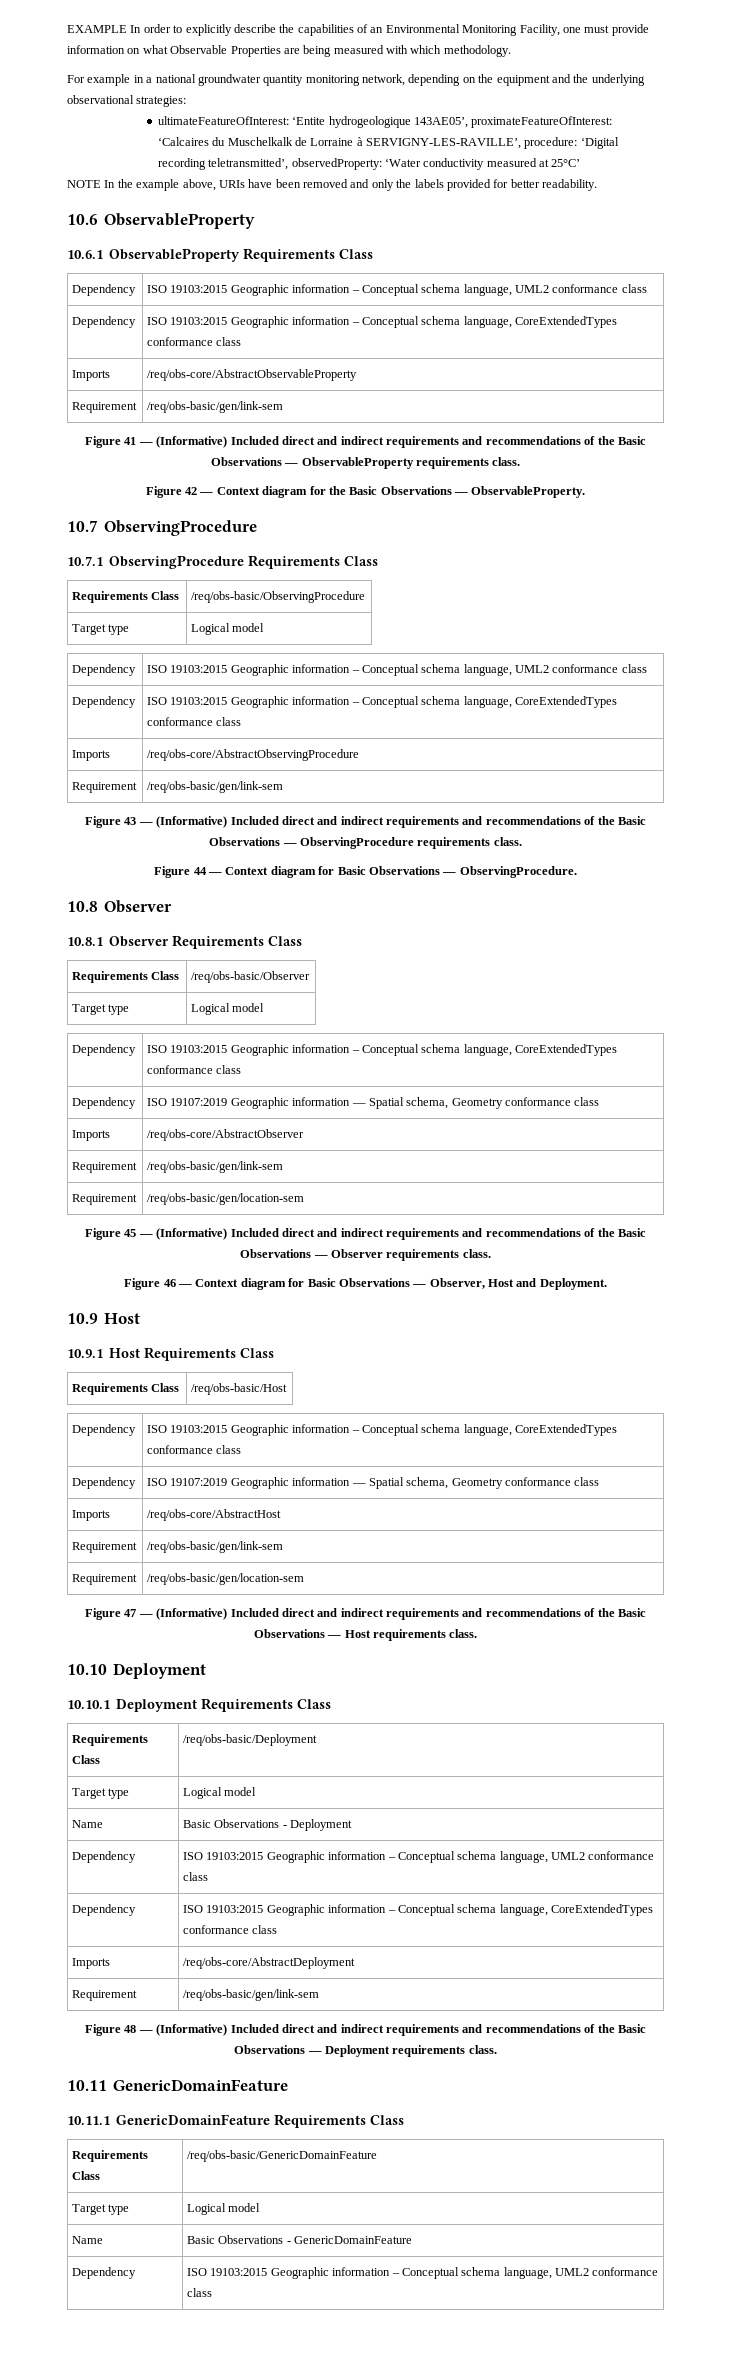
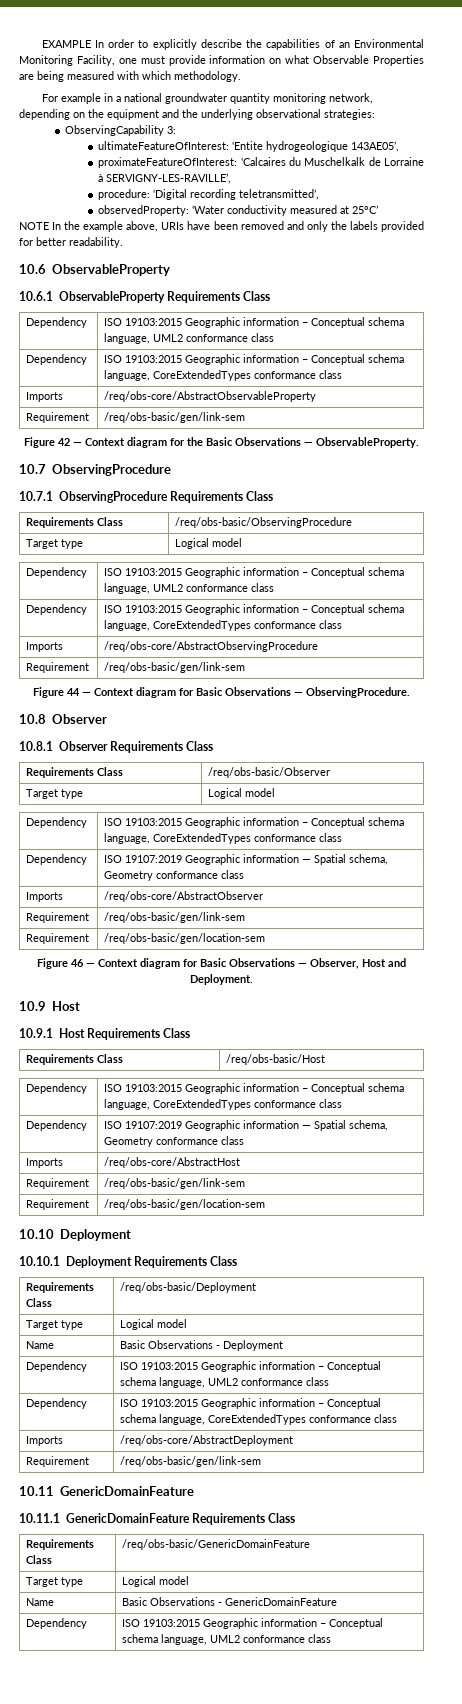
(187, 101) none -> [64,125,176,136] // ObservingCapability 3:
(468, 122) none -> (400, 146) //
(522, 143) none -> (232, 178) //
(289, 164) none -> (320, 194) //
[85,436,646,448] [210,457,521,469] // Figure 41 — (Informative) Included direct and indirect requirements and recommendations of the Basic Observations — ObservableProperty requirements class. -> (246, 417) none
[85,816,646,828] [209,837,522,849] // Figure 43 — (Informative) Included direct and indirect requirements and recommendations of the Basic Observations — ObservingProcedure requirements class. -> (246, 667) none
[85,1228,646,1240] [240,1249,491,1261] // Figure 45 — (Informative) Included direct and indirect requirements and recommendations of the Basic Observations — Observer requirements class. -> (266, 938) none
[85,1608,646,1620] [253,1629,478,1641] // Figure 47 — (Informative) Included direct and indirect requirements and recommendations of the Basic Observations — Host requirements class. -> (266, 1204) none
[85,2024,646,2036] [234,2045,497,2057] // Figure 48 — (Informative) Included direct and indirect requirements and recommendations of the Basic Observations — Deployment requirements class. -> (262, 1461) none

